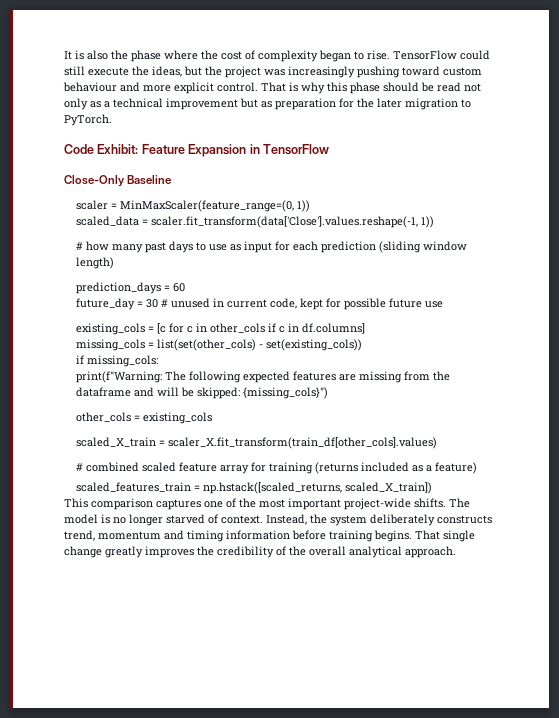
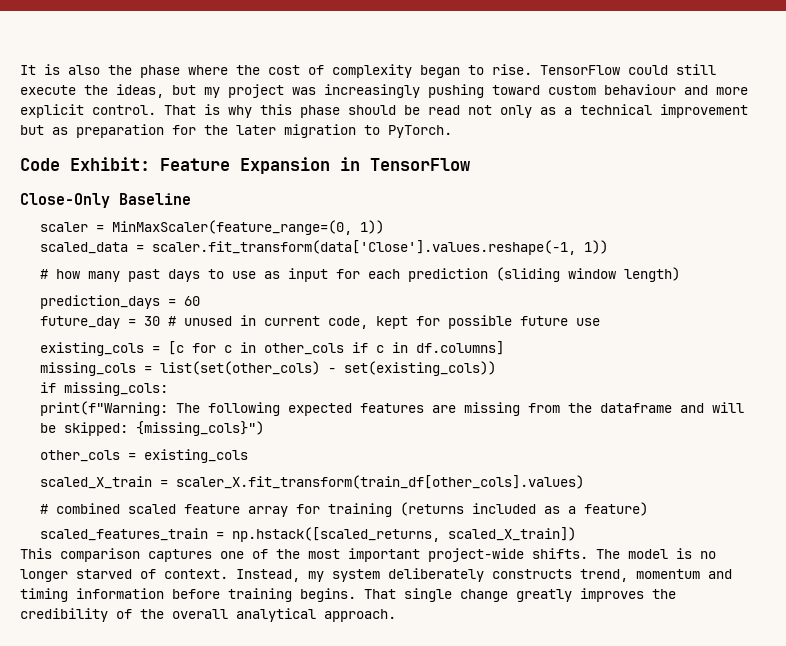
[205,66,222,76] the -> [204,87,220,98] my
[310,514,327,524] the -> [308,571,324,582] my

